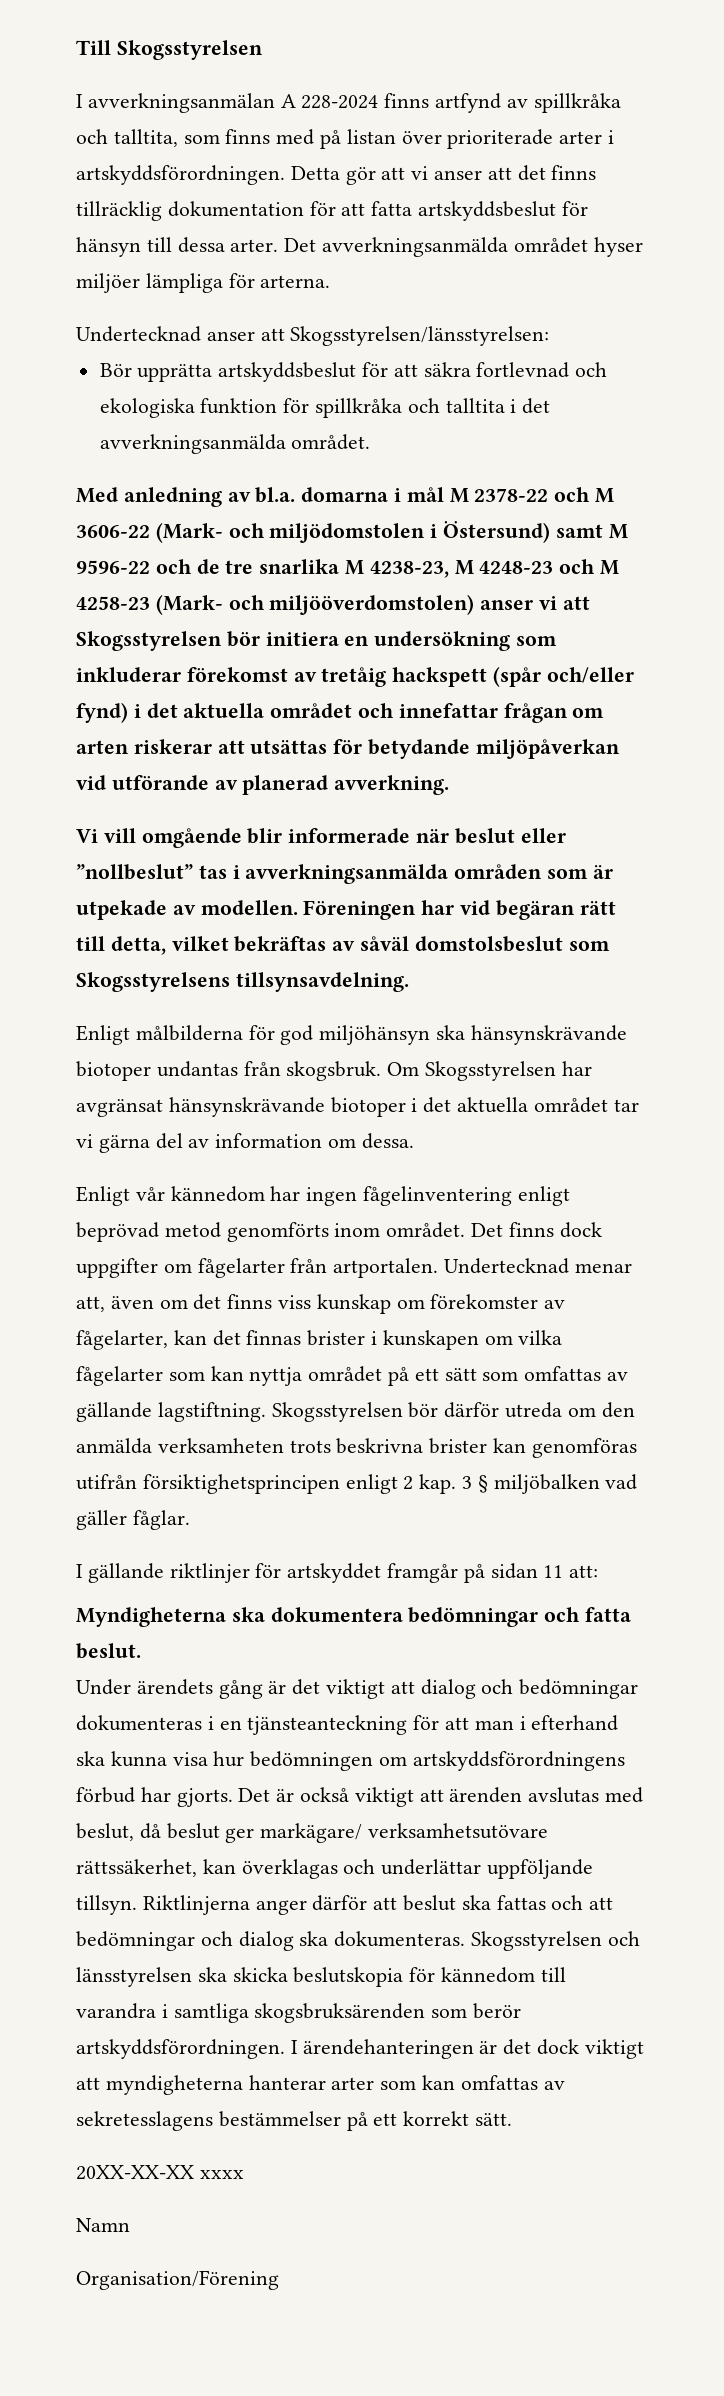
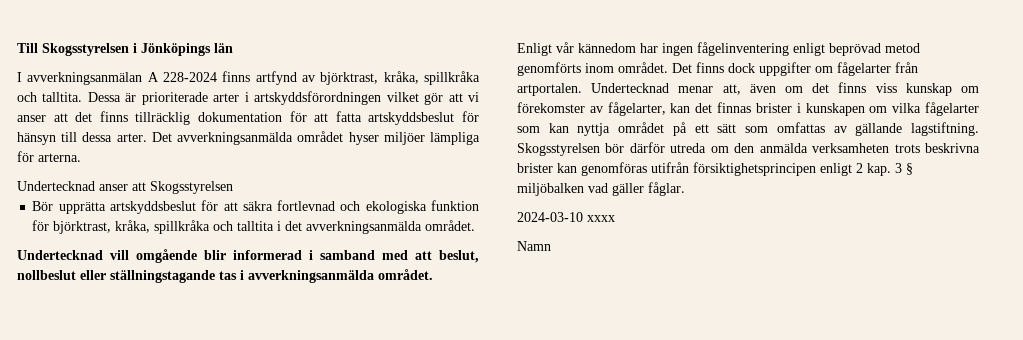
(263, 50) none -> [133,43,233,56] i Jönköpings län
[533,93,621,113] [76,129,442,149] spillkråka och talltita, som finns med på listan över -> [320,71,480,85] [17,92,137,102] björktrast, kråka, spillkråka och talltita. Dessa är
[76,165,340,185] artskyddsförordningen. Detta -> [254,91,419,105] artskyddsförordningen vilket
[290,326,550,346] Skogsstyrelsen/länsstyrelsen: -> [150,181,233,194] Skogsstyrelsen
(310, 405) none -> [53,220,151,234] björktrast, kråka,
[76,487,615,507] [76,521,628,543] [76,559,620,578] [76,594,590,615] [76,631,558,651] [76,666,634,687] [76,702,605,723] [76,739,620,759] [76,775,450,795] [76,828,566,848] [76,864,613,884] [76,900,616,920] [76,936,610,955] [76,972,409,992] [76,1025,627,1045] [76,1061,592,1081] [76,1097,639,1117] [76,1133,414,1153] Med anledning av bl.a. domarna i mål M 2378-22 och M 3606-22 (Mark- och miljödomstolen i Östersund) samt M 9596-22 och de tre snarlika M 4238-23, M 4248-23 och M 4258-23 (Mark- och miljööverdomstolen) anser vi att Skogsstyrelsen bör initiera en undersökning som inkluderar förekomst av tretåig hackspett (spår och/eller fynd) i det aktuella området och innefattar frågan om arten riskerar att utsättas för betydande miljöpåverkan vid utförande av planerad avverkning. // Vi vill omgående blir informerade när beslut eller ”nollbeslut” tas i avverkningsanmälda områden som är utpekade av modellen. Föreningen har vid begäran rätt till detta, vilket bekräftas av såväl domstolsbeslut som Skogsstyrelsens tillsynsavdelning. // Enligt målbilderna för god miljöhänsyn ska hänsynskrävande biotoper undantas från skogsbruk. Om Skogsstyrelsen har avgränsat hänsynskrävande biotoper i det aktuella området tar vi gärna del av information om dessa. -> [17,249,479,263] [17,269,433,283] Undertecknad vill omgående blir informerad i samband med att beslut, nollbeslut eller ställningstagande tas i avverkningsanmälda området.
[76,1563,599,1583] [76,1607,632,1627] [76,1643,141,1659] [76,1679,639,1699] [76,1715,619,1735] [76,1751,625,1771] [76,1787,644,1807] [76,1823,549,1843] [76,1859,594,1879] [76,1895,614,1915] [76,1931,640,1951] [76,1967,566,1987] [76,2003,522,2023] [76,2039,644,2059] [76,2075,565,2095] [76,2111,513,2131] [76,2165,194,2180] I gällande riktlinjer för artskyddet framgår på sidan 11 att: // Myndigheterna ska dokumentera bedömningar och fatta beslut. // Under ärendets gång är det viktigt att dialog och bedömningar dokumenteras i en tjänsteanteckning för att man i efterhand ska kunna visa hur bedömningen om artskyddsförordningens förbud har gjorts. Det är också viktigt att ärenden avslutas med beslut, då beslut ger markägare/ verksamhetsutövare rättssäkerhet, kan överklagas och underlättar uppföljande tillsyn. Riktlinjerna anger därför att beslut ska fattas och att bedömningar och dialog ska dokumenteras. Skogsstyrelsen och länsstyrelsen ska skicka beslutskopia för kännedom till varandra i samtliga skogsbruksärenden som berör artskyddsförordningen. I ärendehanteringen är det dock viktigt att myndigheterna hanterar arter som kan omfattas av sekretesslagens bestämmelser på ett korrekt sätt. // 20XX-XX-XX -> [517,212,583,222] 2024-03-10
[76,2270,279,2290] // Organisation/Förening -> (551, 246) none

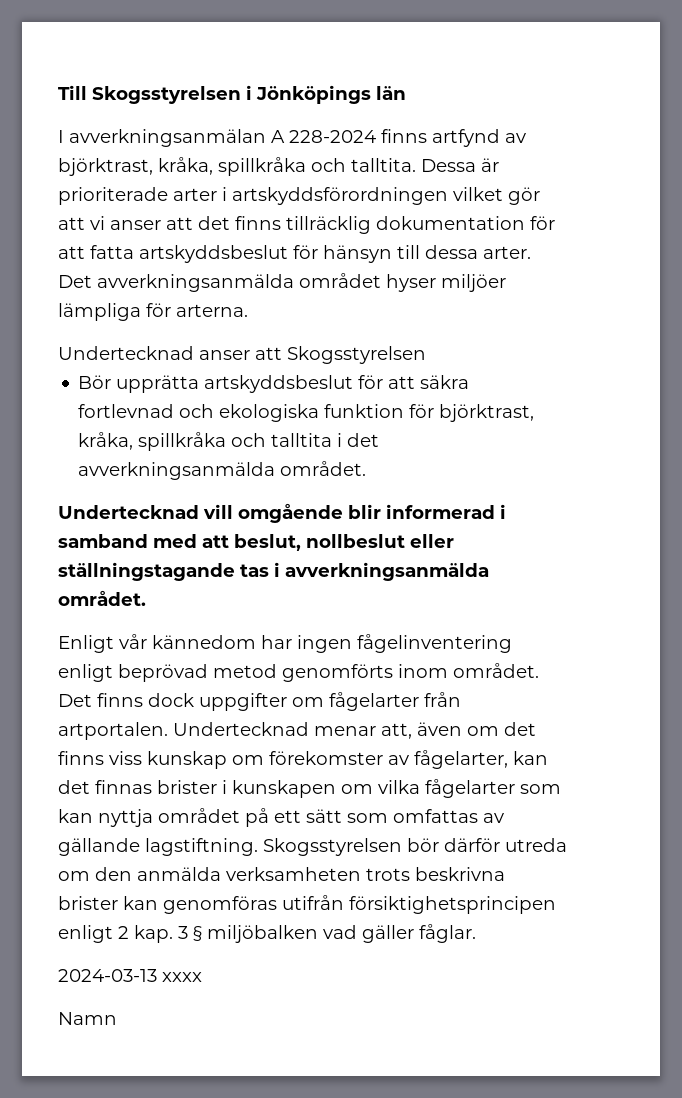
[517,212,583,222] 2024-03-10 -> [58,969,157,982] 2024-03-13

